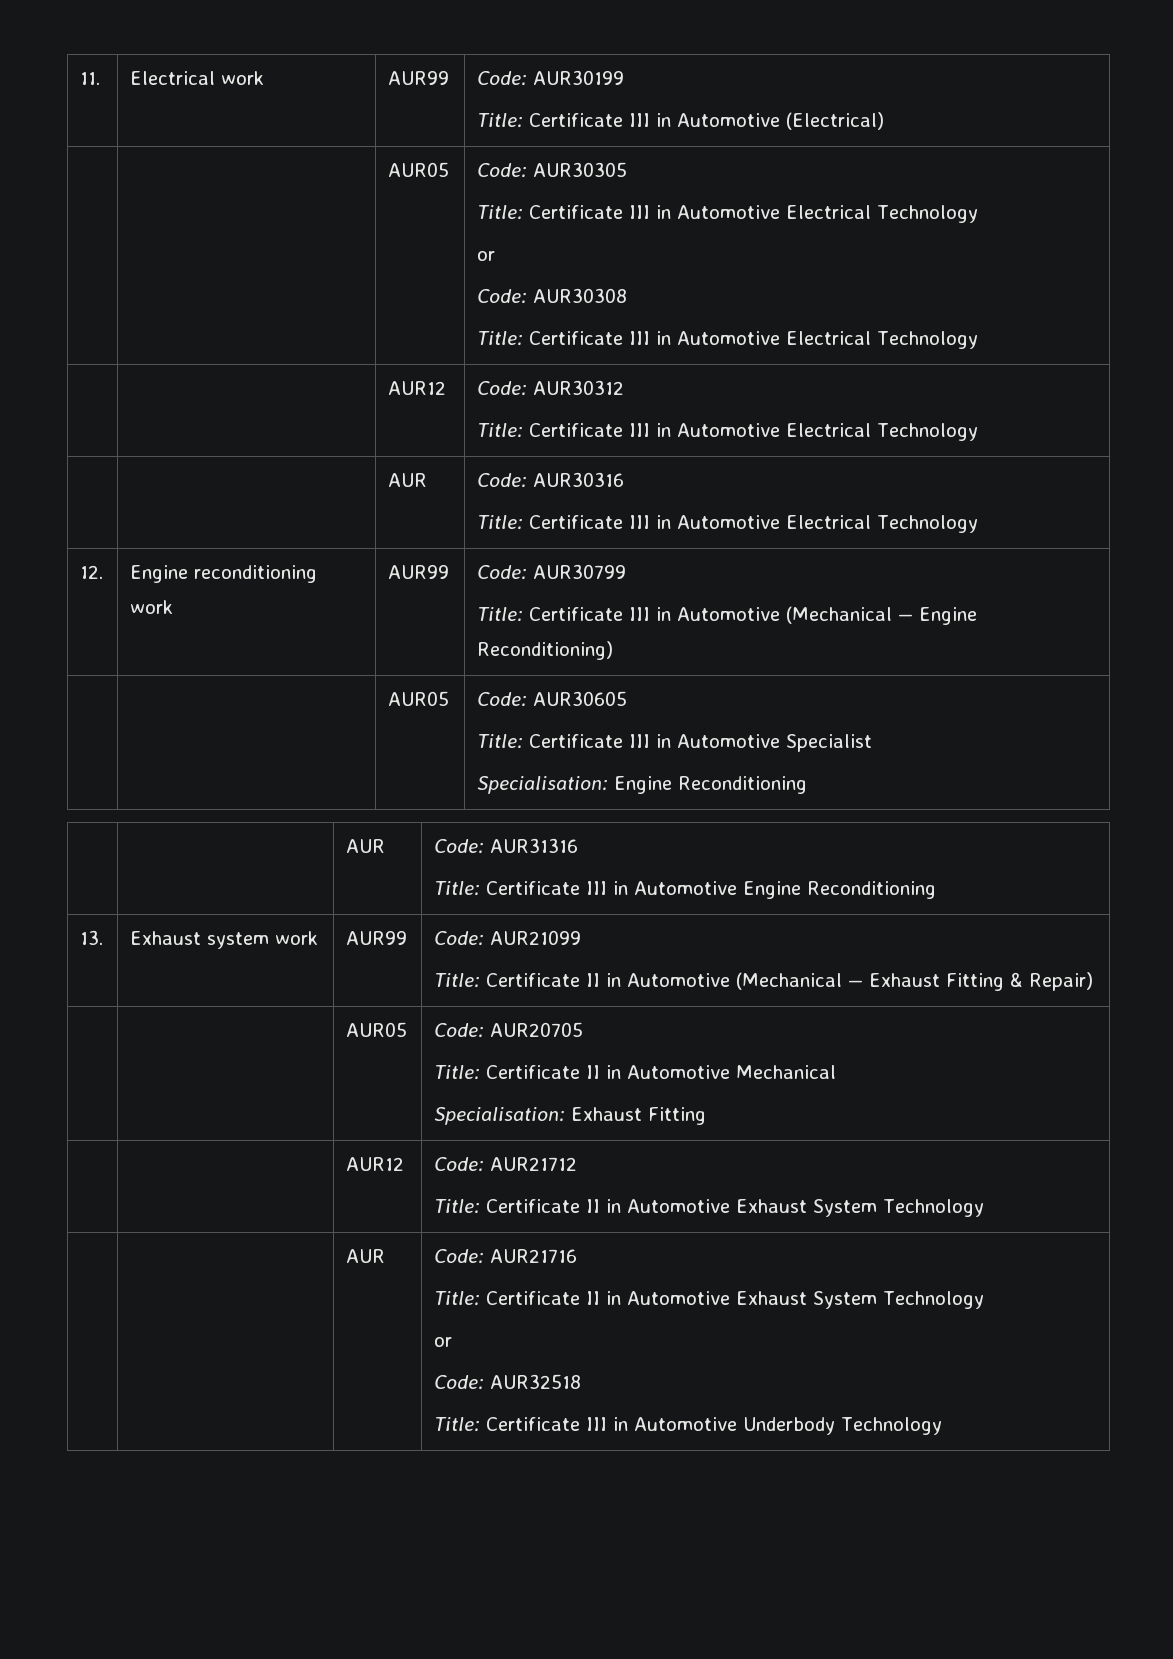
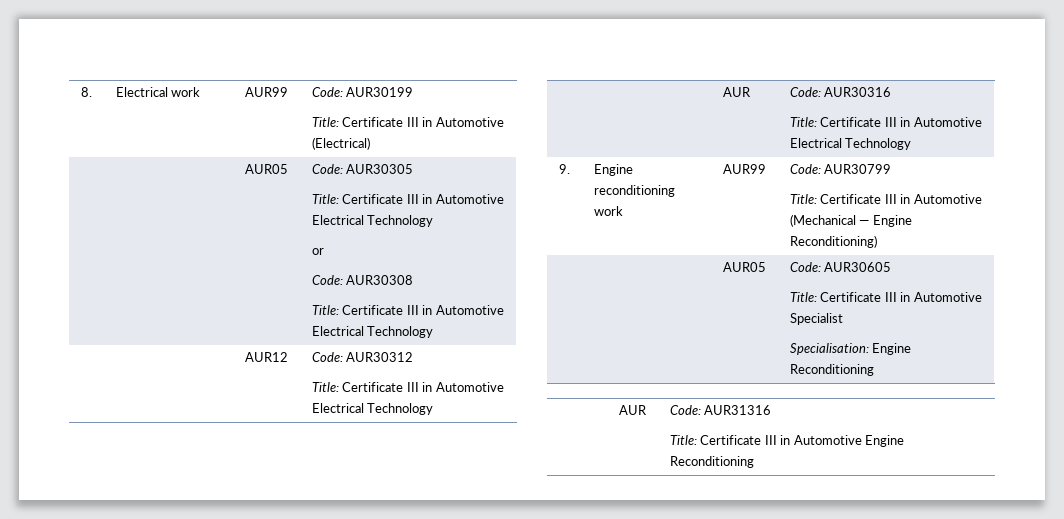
[80,72,101,85] 11. -> [80,87,92,97] 8.
[80,565,104,579] 12. -> [558,164,570,174] 9.
[80,930,104,945] [130,931,319,949] [346,931,408,945] [434,930,582,946] [434,972,1094,991] [346,1022,408,1037] [434,1022,584,1038] [434,1065,837,1080] [434,1107,707,1125] [346,1157,405,1171] [434,1157,578,1172] [434,1199,985,1217] [346,1249,386,1263] [434,1249,578,1264] [434,1291,985,1309] [434,1337,453,1347] [434,1374,582,1390] [434,1417,943,1435] // 13. | Exhaust system work | AUR99 | Code: AUR21099 // Title: Certificate II in Automotive (Mechanical — Exhaust Fitting & Repair) // | | AUR05 | Code: AUR20705 // Title: Certificate II in Automotive Mechanical // Specialisation: Exhaust Fitting // | | AUR12 | Code: AUR21712 // Title: Certificate II in Automotive Exhaust System Technology // | | AUR | Code: AUR21716 // Title: Certificate II in Automotive Exhaust System Technology // or // Code: AUR32518 // Title: Certificate III in Automotive Underbody Technology -> (754, 462) none

